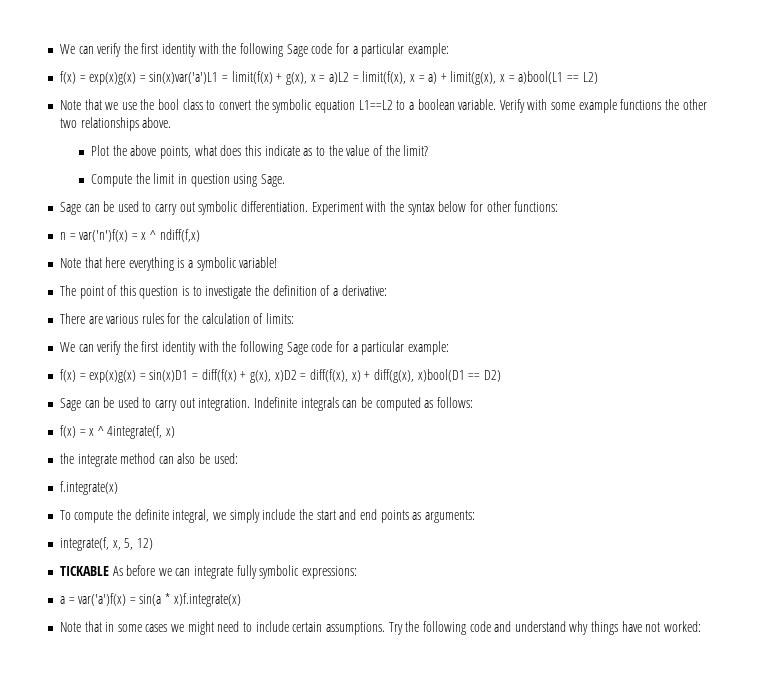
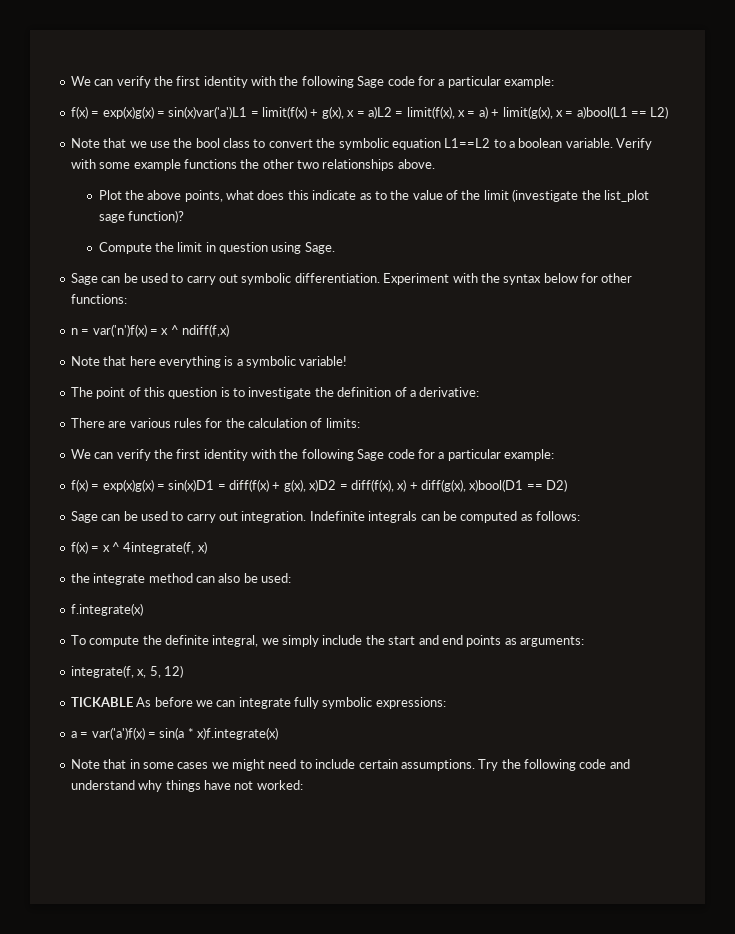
[403,145,429,156] limit? -> [483,189,649,202] [98,210,184,223] limit (investigate the list_plot sage function)?

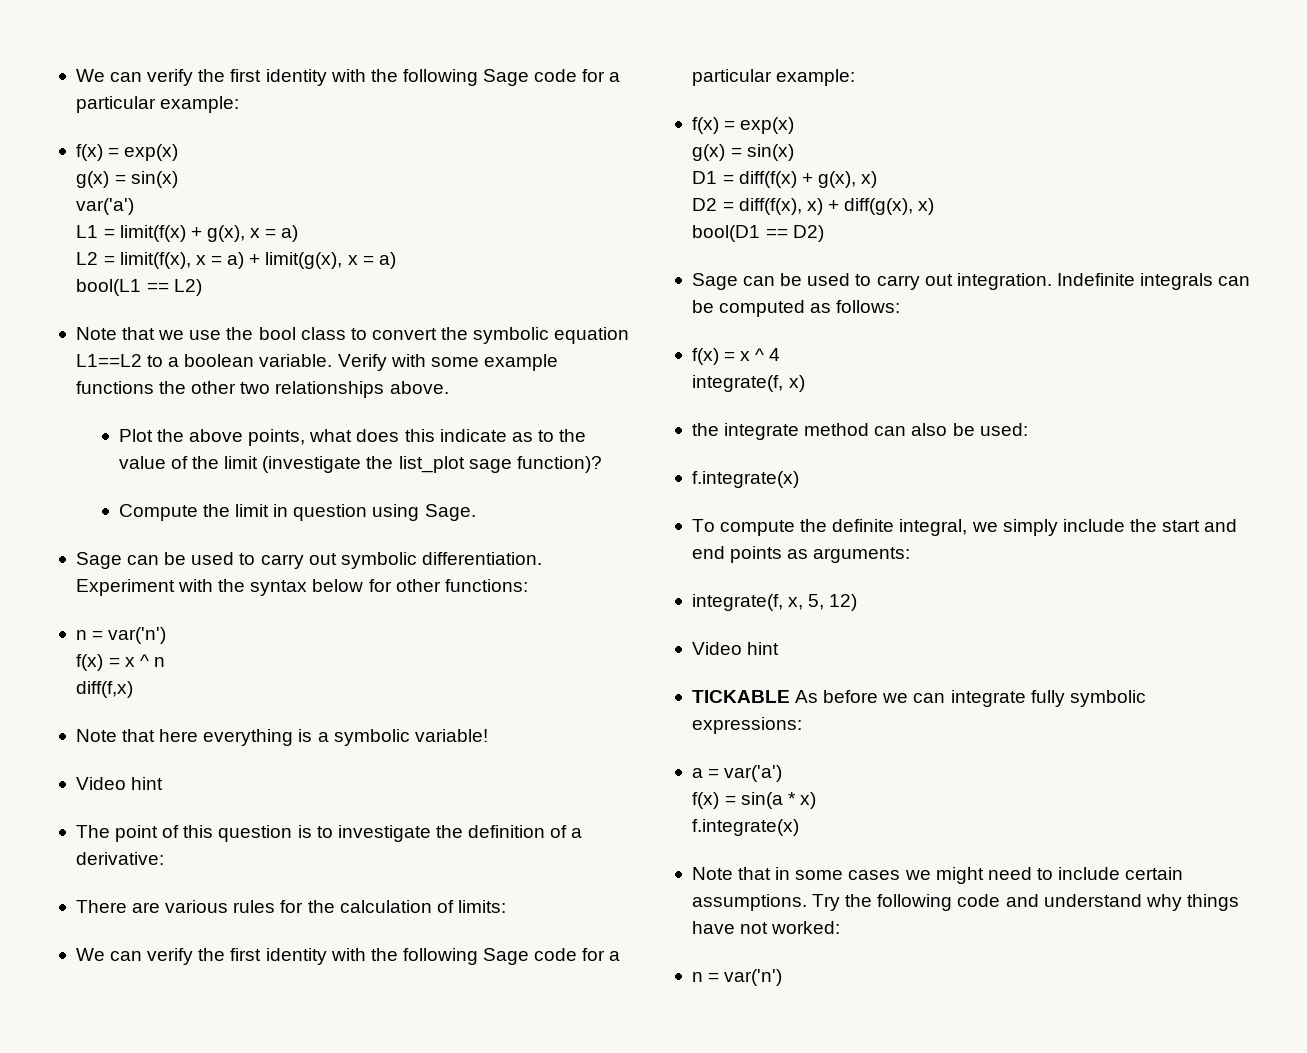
[102,106,248,119] exp(x)g(x) = sin(x)var('a')L1 -> [124,144,179,161] [76,171,178,188] [76,198,135,215] [76,225,99,238] exp(x) // g(x) = sin(x) // var('a') // L1
[367,106,392,119] a)L2 -> [281,225,299,242] [76,252,99,265] a) // L2
[576,106,628,119] a)bool(L1 -> [378,252,396,269] [76,279,142,296] a) // bool(L1
[92,324,229,337] var('n')f(x) = x ^ ndiff(f,x) -> [108,627,167,644] [76,654,165,671] [76,681,134,698] var('n') // f(x) = x ^ n // diff(f,x)
(348, 361) none -> [75,777,164,790] // Video hint
[102,479,215,492] exp(x)g(x) = sin(x)D1 -> [740,117,795,134] [692,144,794,161] [692,171,718,184] exp(x) // g(x) = sin(x) // D1
[309,479,337,492] x)D2 -> [861,171,878,188] [692,198,718,211] x) // D2
[469,479,524,492] x)bool(D1 -> [918,198,935,215] [692,225,761,242] x) // bool(D1
[123,541,195,554] 4integrate(f, -> [769,348,781,361] [692,375,784,392] 4 // integrate(f,
(183, 671) none -> [691,642,780,655] // Video hint
[91,727,145,740] var('a')f(x) -> [724,765,783,782] [692,792,720,809] var('a') // f(x)
[197,727,278,740] x)f.integrate(x) -> [799,792,816,809] [692,819,800,836] x) // f.integrate(x)
(303, 785) none -> [691,969,783,986] // n = var('n')

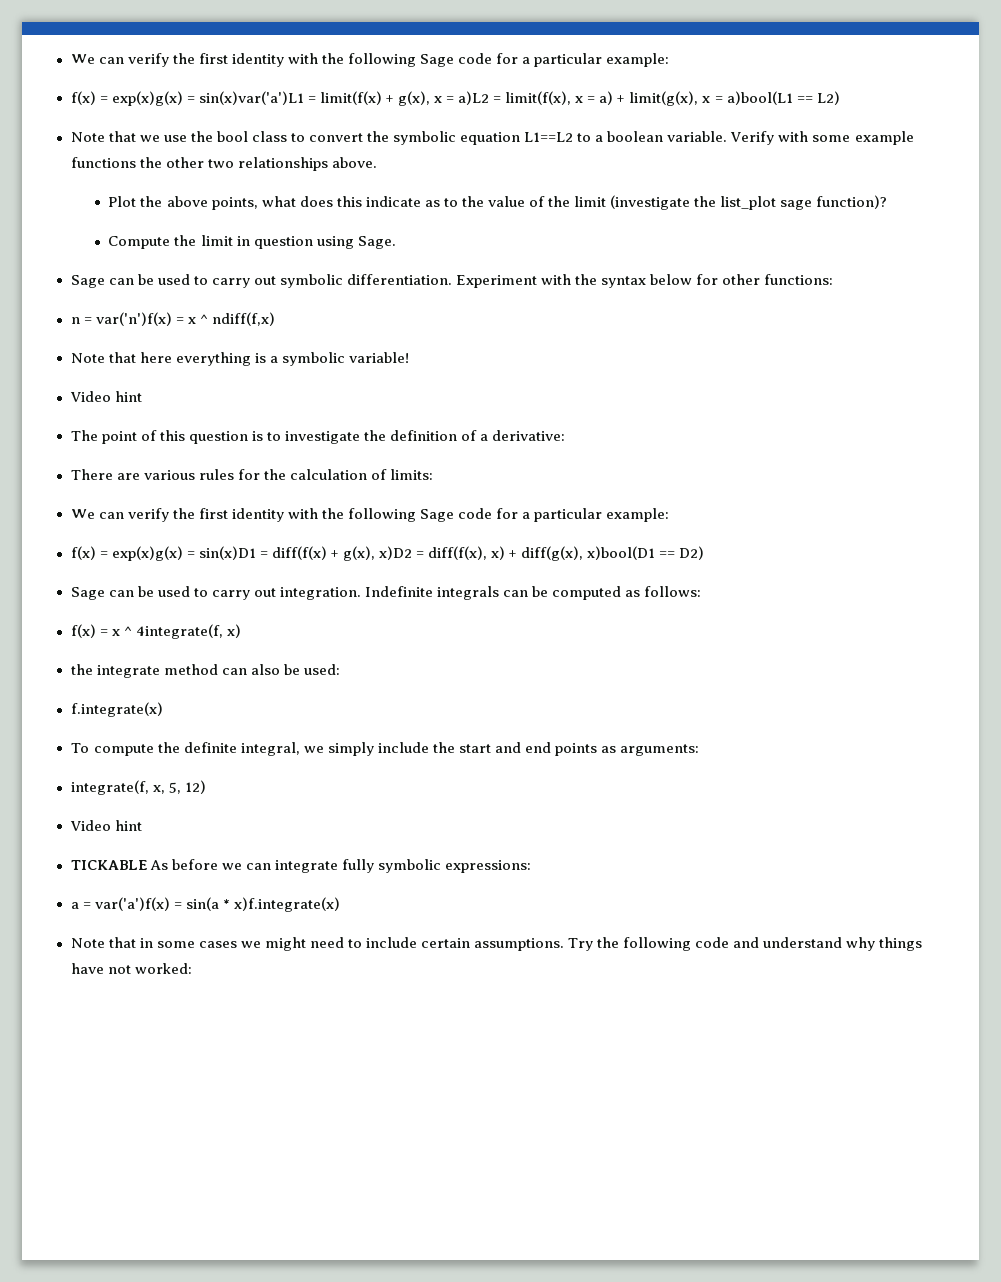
[124,144,179,161] [76,171,178,188] [76,198,135,215] [76,225,99,238] exp(x) // g(x) = sin(x) // var('a') // L1 -> [111,91,304,106] exp(x)g(x) = sin(x)var('a')L1
[281,225,299,242] [76,252,99,265] a) // L2 -> [458,91,490,105] a)L2
[378,252,396,269] [76,279,142,296] a) // bool(L1 -> [726,91,793,105] a)bool(L1
[108,627,167,644] [76,654,165,671] [76,681,134,698] var('n') // f(x) = x ^ n // diff(f,x) -> [95,312,275,326] var('n')f(x) = x ^ ndiff(f,x)
[740,117,795,134] [692,144,794,161] [692,171,718,184] exp(x) // g(x) = sin(x) // D1 -> [111,546,256,561] exp(x)g(x) = sin(x)D1
[861,171,878,188] [692,198,718,211] x) // D2 -> [378,546,412,560] x)D2
[918,198,935,215] [692,225,761,242] x) // bool(D1 -> [587,546,656,560] x)bool(D1
[769,348,781,361] [692,375,784,392] 4 // integrate(f, -> [135,624,223,639] 4integrate(f,
[724,765,783,782] [692,792,720,809] var('a') // f(x) -> [94,897,170,911] var('a')f(x)
[799,792,816,809] [692,819,800,836] x) // f.integrate(x) -> [233,897,340,912] x)f.integrate(x)
[691,969,783,986] // n = var('n') -> (192, 968) none

